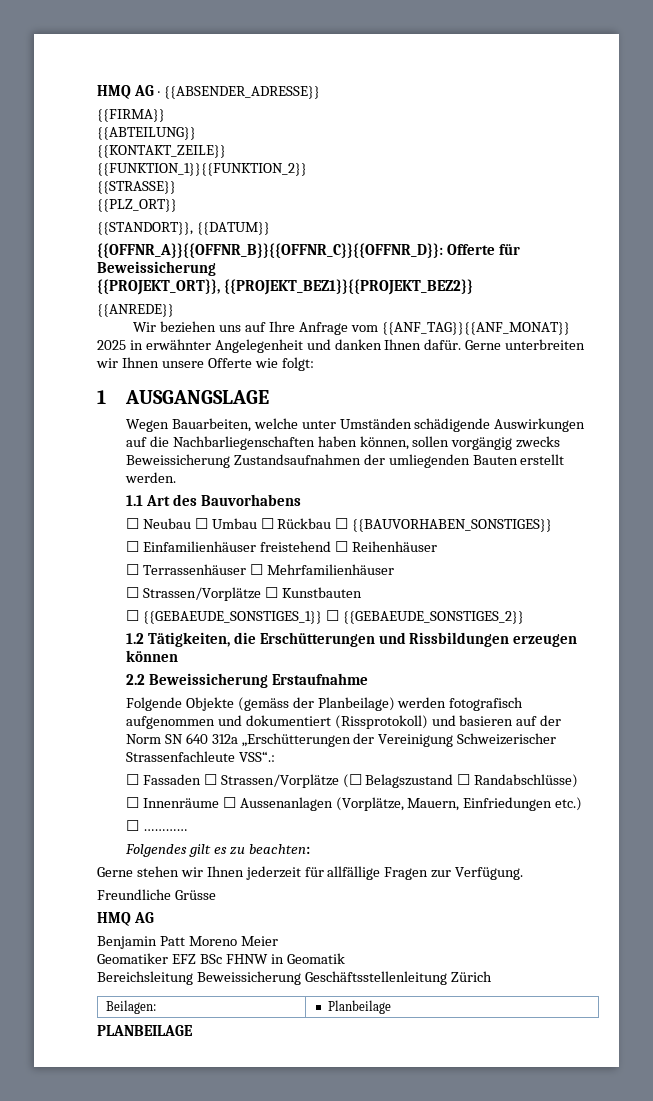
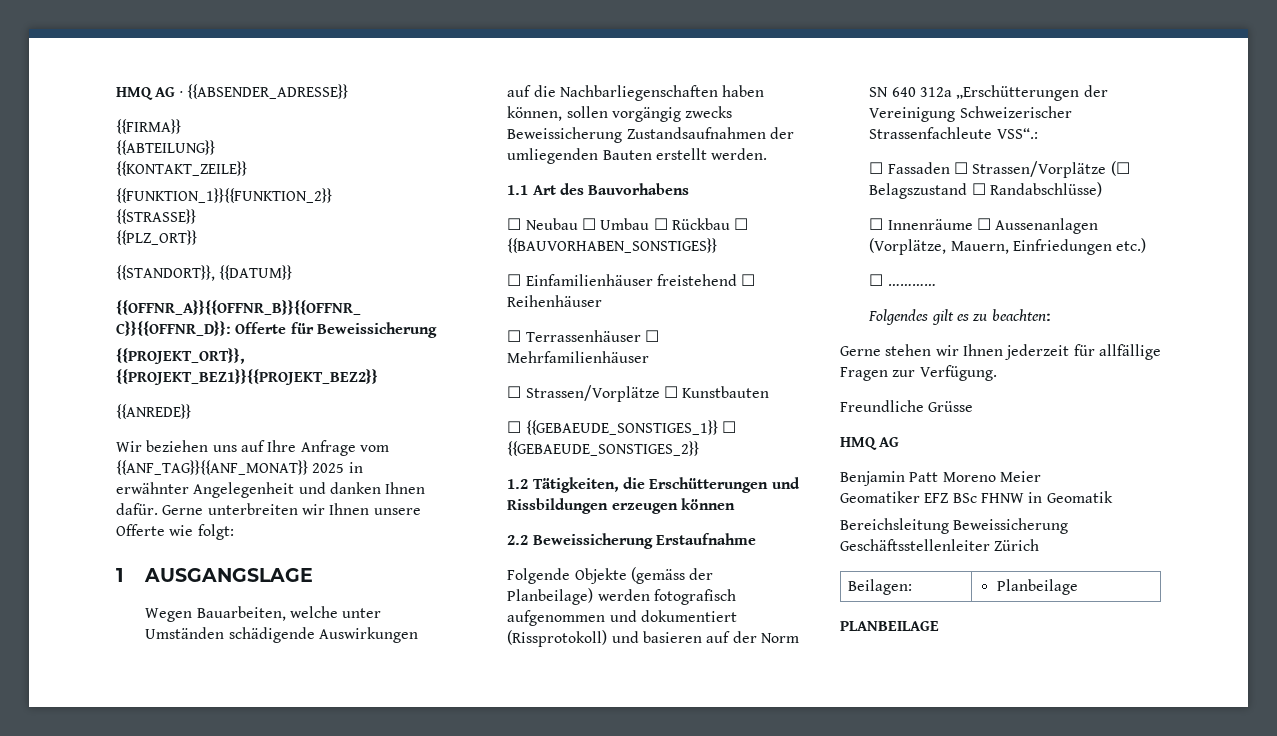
[304,971,447,985] Geschäftsstellenleitung -> [840,539,990,551] Geschäftsstellenleiter

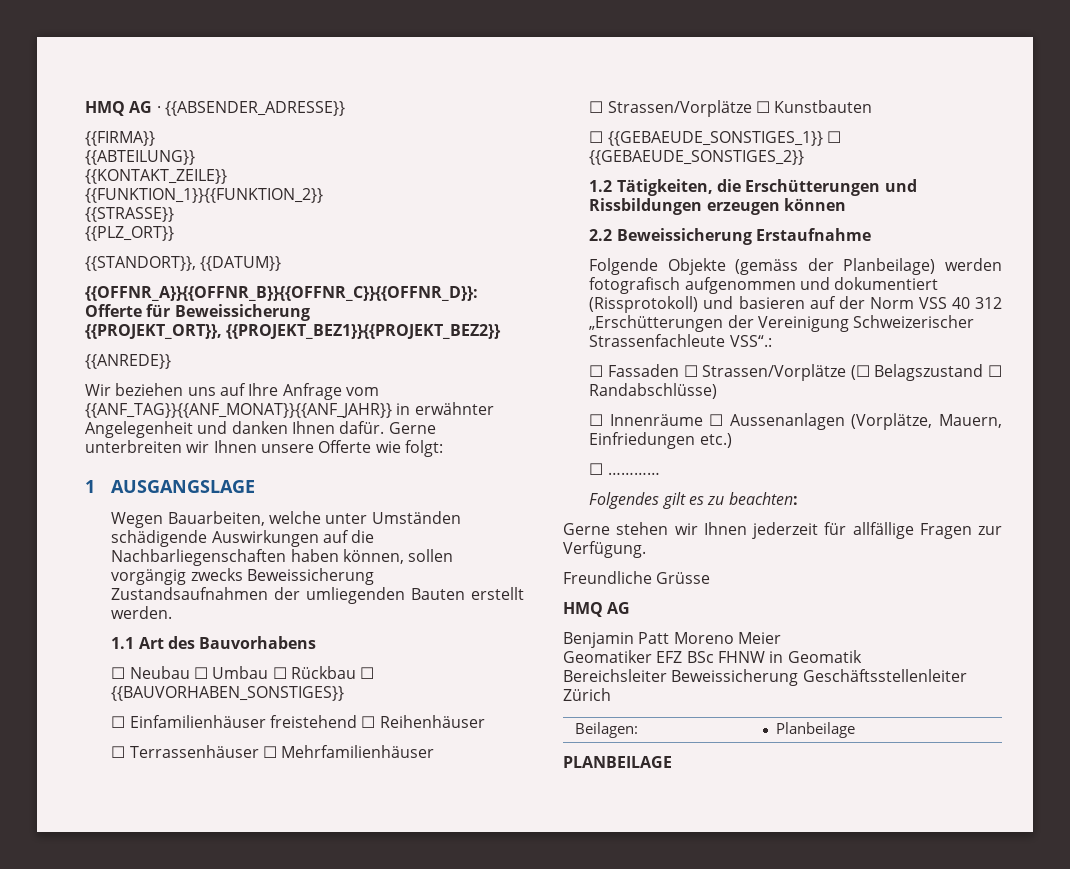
[116,460,345,475] {{ANF_TAG}}{{ANF_MONAT}} 2025 -> [85,403,392,418] {{ANF_TAG}}{{ANF_MONAT}}{{ANF_JAHR}}
[869,87,952,97] SN 640 312a -> [918,297,1002,309] VSS 40 312
[840,518,949,534] Bereichsleitung -> [563,669,667,682] Bereichsleiter

